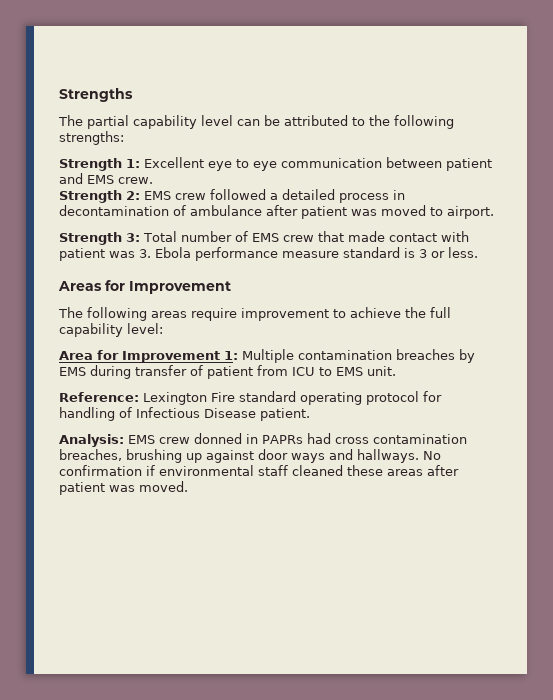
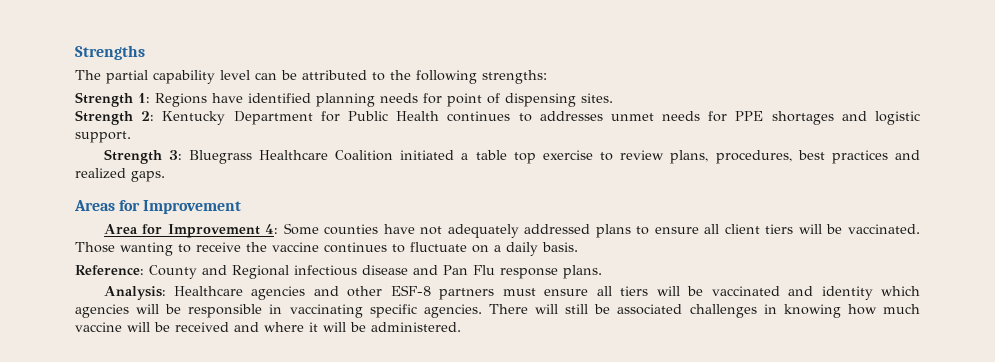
[144,157,492,171] [59,173,153,184] [59,189,405,203] [59,205,494,219] [59,231,469,245] [59,247,478,261] [58,280,231,294] [58,307,451,321] [59,323,163,337] [59,349,475,363] [59,365,396,379] [59,391,442,405] [59,407,310,421] [59,433,467,447] [59,449,441,463] [59,465,459,476] [59,481,188,495] Excellent eye to eye communication between patient and EMS crew. // Strength 2: EMS crew followed a detailed process in decontamination of ambulance after patient was moved to airport. // Strength 3: Total number of EMS crew that made contact with patient was 3. Ebola performance measure standard is 3 or less. // Areas for Improvement // The following areas require improvement to achieve the full capability level: // Area for Improvement 1: Multiple contamination breaches by EMS during transfer of patient from ICU to EMS unit. // Reference: Lexington Fire standard operating protocol for handling of Infectious Disease patient. // Analysis: EMS crew donned in PAPRs had cross contamination breaches, brushing up against door ways and hallways. No confirmation if environmental staff cleaned these areas after patient was moved. -> [155,93,613,107] [75,110,920,125] [75,131,131,143] [103,149,920,164] [75,168,165,182] [74,200,242,214] [103,223,920,238] [75,242,578,256] [75,265,602,279] [103,285,920,300] [75,304,921,318] [75,322,461,332] Regions have identified planning needs for point of dispensing sites. // Strength 2: Kentucky Department for Public Health continues to addresses unmet needs for PPE shortages and logistic support. // Strength 3: Bluegrass Healthcare Coalition initiated a table top exercise to review plans, procedures, best practices and realized gaps. // Areas for Improvement // Area for Improvement 4: Some counties have not adequately addressed plans to ensure all client tiers will be vaccinated. Those wanting to receive the vaccine continues to fluctuate on a daily basis. // Reference: County and Regional infectious disease and Pan Flu response plans. // Analysis: Healthcare agencies and other ESF-8 partners must ensure all tiers will be vaccinated and identity which agencies will be responsible in vaccinating specific agencies. There will still be associated challenges in knowing how much vaccine will be received and where it will be administered.

